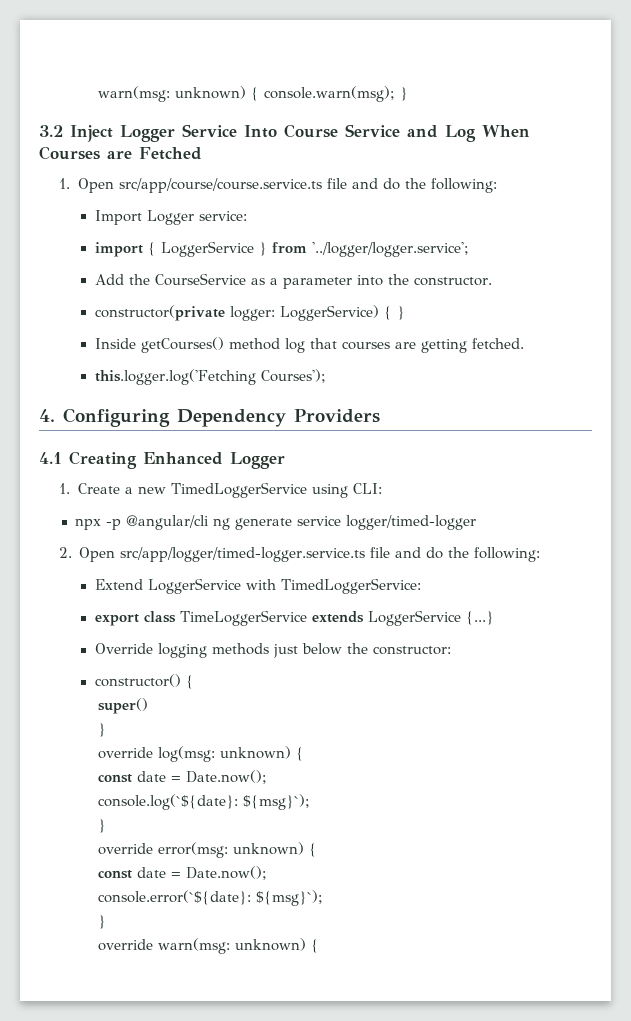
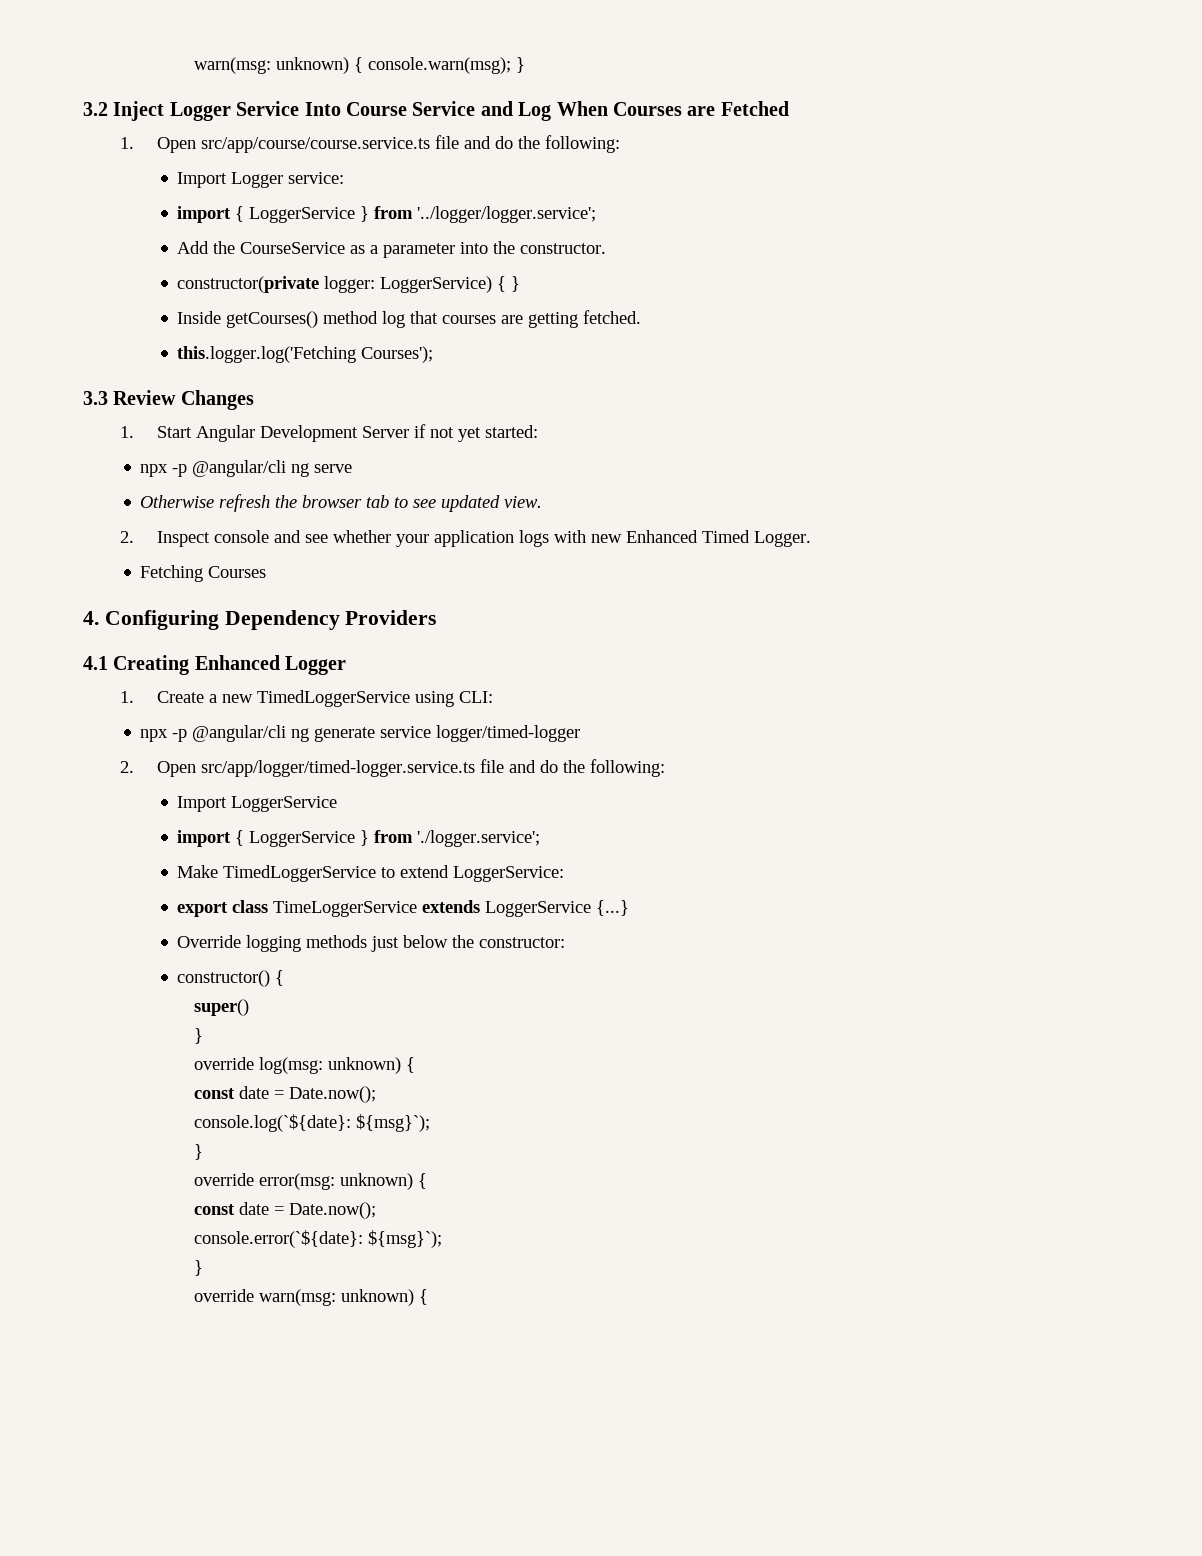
(326, 376) none -> [83,390,254,410] [119,424,538,442] [140,460,353,477] [140,494,543,512] [119,530,811,547] [140,565,267,582] // 3.3 Review Changes // 1. Start Angular Development Server if not yet started: // npx -p @angular/cli ng serve // Otherwise refresh the browser tab to see updated view. // 2. Inspect console and see whether your application logs with new Enhanced Timed Logger. // Fetching Courses
[94,578,421,594] Extend LoggerService with TimedLoggerService: -> [177,796,338,812] [177,830,541,847] [177,865,565,882] Import LoggerService // import { LoggerService } from './logger.service'; // Make TimedLoggerService to extend LoggerService:

